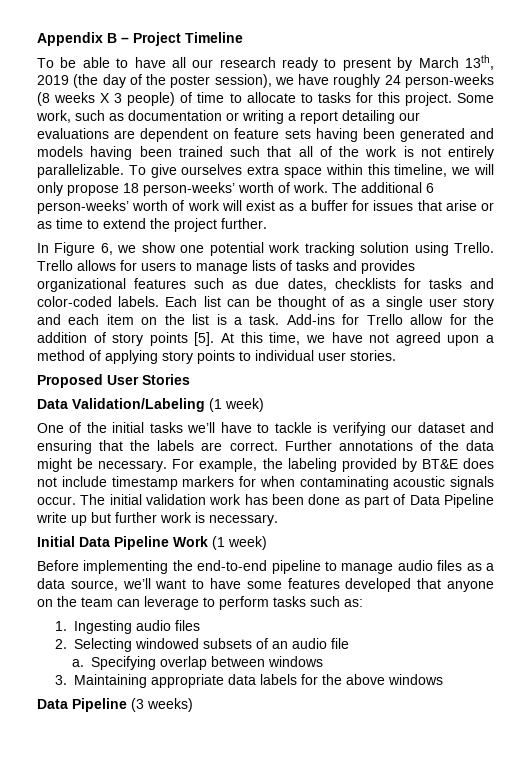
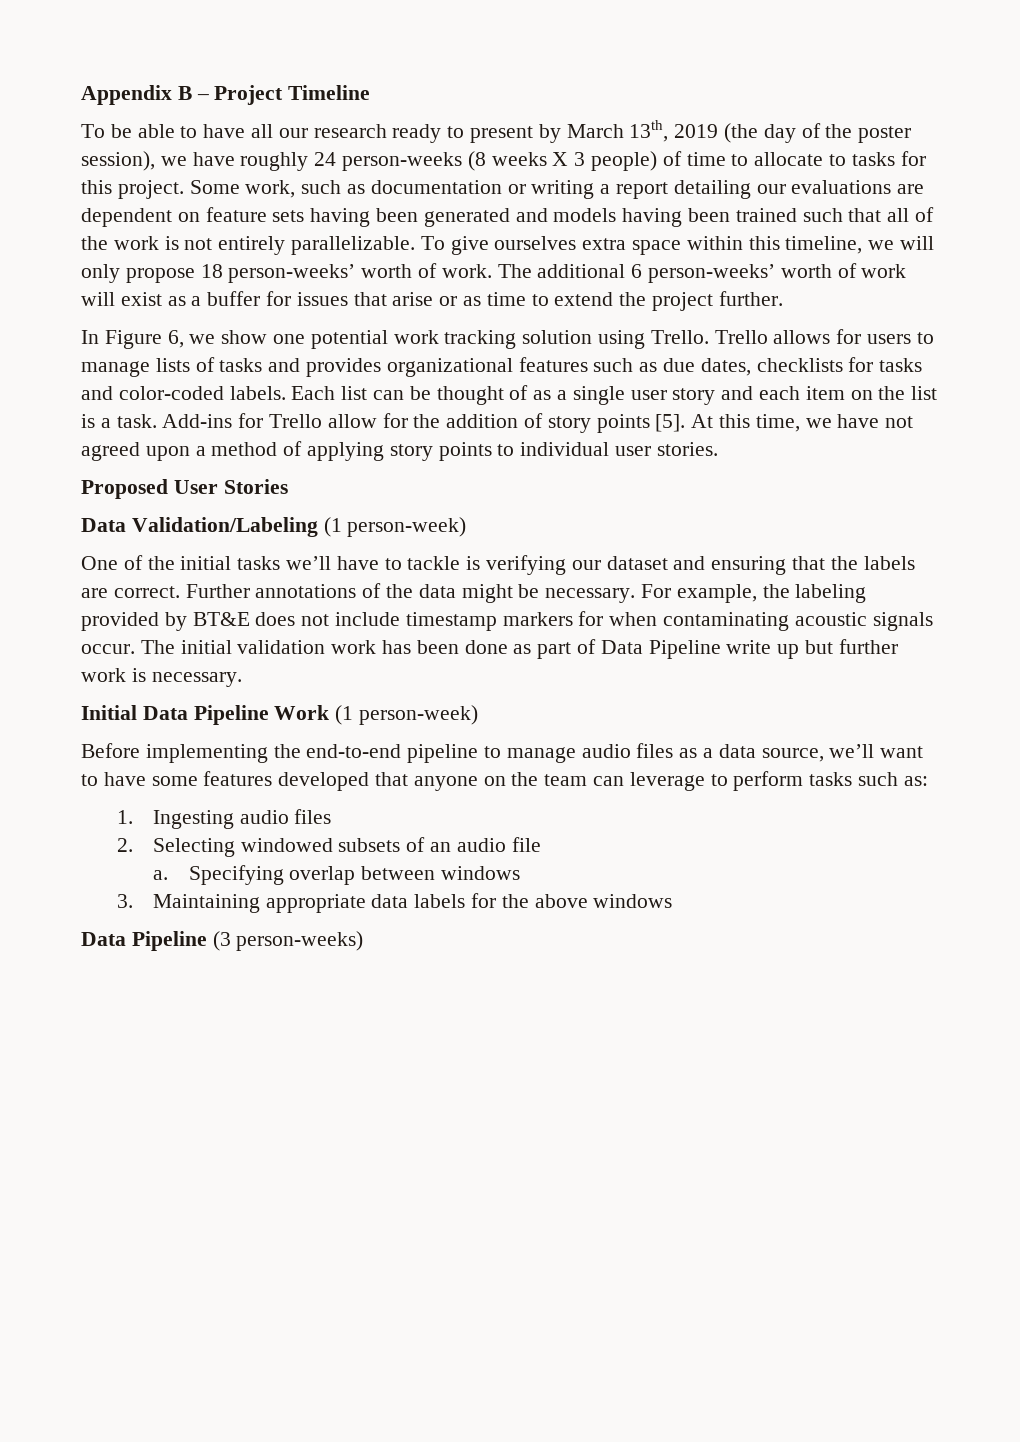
[225,398,264,412] week) -> [347,517,467,537] person-week)
[228,536,267,550] week) -> [359,705,479,725] person-week)
[147,698,193,712] weeks) -> [236,931,364,951] person-weeks)

